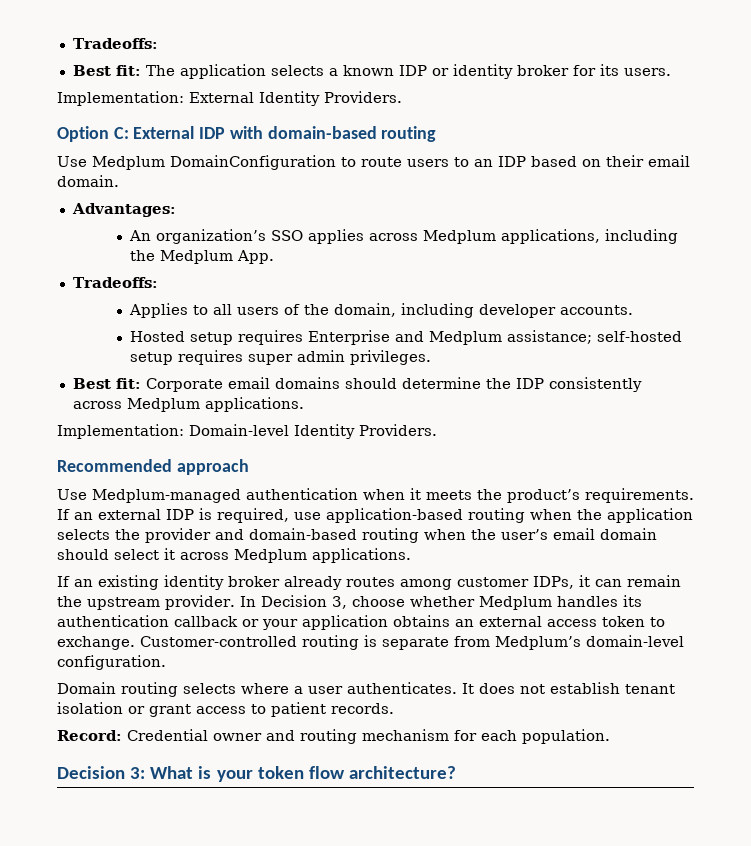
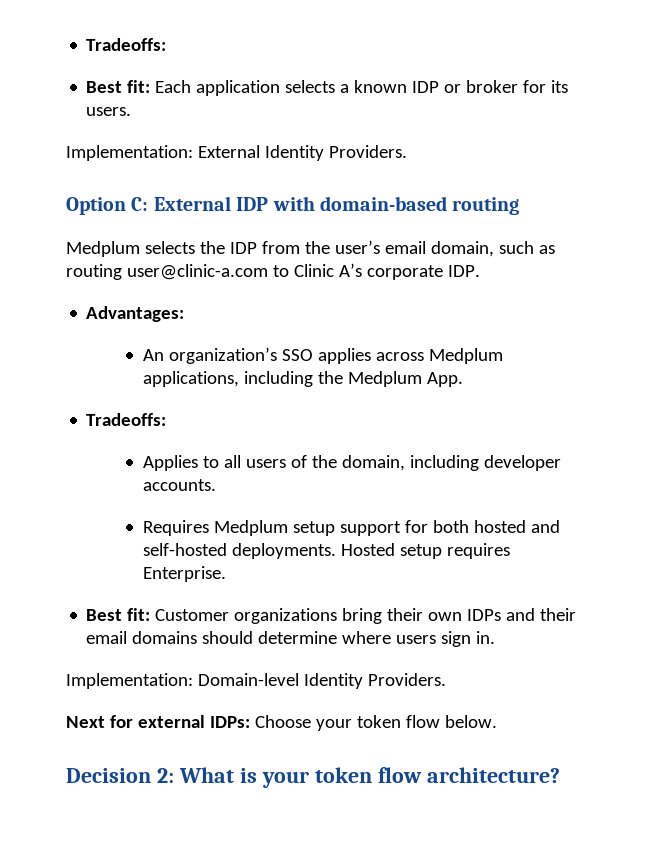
[145,65,175,76] The -> [155,80,192,93] Each
[452,64,513,79] identity -> (462, 88) none
[57,155,690,170] [57,175,119,187] Use Medplum DomainConfiguration to route users to an IDP based on their email domain. -> [66,240,555,257] [66,263,480,280] Medplum selects the IDP from the user’s email domain, such as routing user@clinic-a.com to Clinic A’s corporate IDP.
[129,330,682,345] [129,350,431,365] [72,377,642,392] [72,397,304,412] [57,424,437,439] [57,459,249,475] [57,488,694,503] [57,508,693,523] [57,528,657,543] [57,548,411,563] [57,575,681,590] [57,595,642,610] [57,615,665,630] [57,635,684,650] [57,655,166,670] [57,682,675,697] [57,702,394,717] [57,729,610,744] [57,766,146,779] Hosted setup requires Enterprise and Medplum assistance; self-hosted setup requires super admin privileges. // Best fit: Corporate email domains should determine the IDP consistently across Medplum applications. // Implementation: Domain-level Identity Providers. // Recommended approach // Use Medplum-managed authentication when it meets the product’s requirements. If an external IDP is required, use application-based routing when the application selects the provider and domain-based routing when the user’s email domain should select it across Medplum applications. // If an existing identity broker already routes among customer IDPs, it can remain the upstream provider. In Decision 3, choose whether Medplum handles its authentication callback or your application obtains an external access token to exchange. Customer-controlled routing is separate from Medplum’s domain-level configuration. // Domain routing selects where a user authenticates. It does not establish tenant isolation or grant access to patient records. // Record: Credential owner and routing mechanism for each population. // Decision 3: -> [142,520,560,536] [142,543,510,559] [142,566,226,582] [86,608,577,624] [86,631,496,647] [66,673,446,689] [66,715,497,731] [66,768,174,783] Requires Medplum setup support for both hosted and self-hosted deployments. Hosted setup requires Enterprise. // Best fit: Customer organizations bring their own IDPs and their email domains should determine where users sign in. // Implementation: Domain-level Identity Providers. // Next for external IDPs: Choose your token flow below. // Decision 2:

